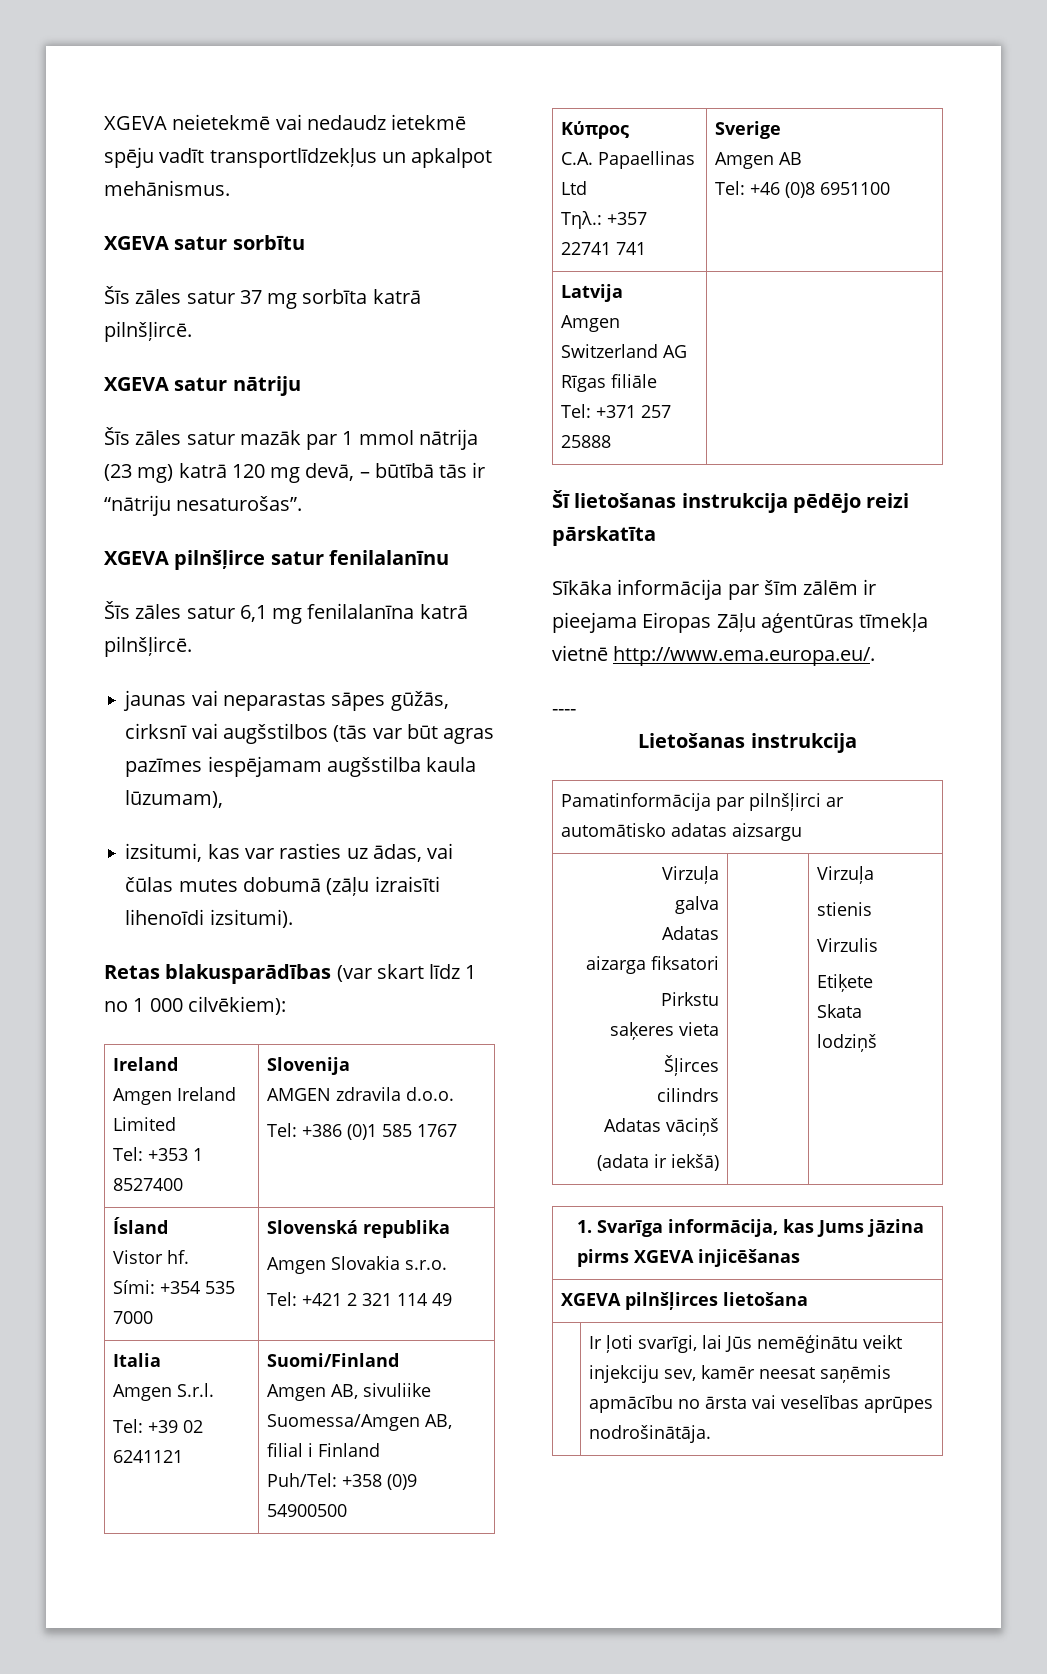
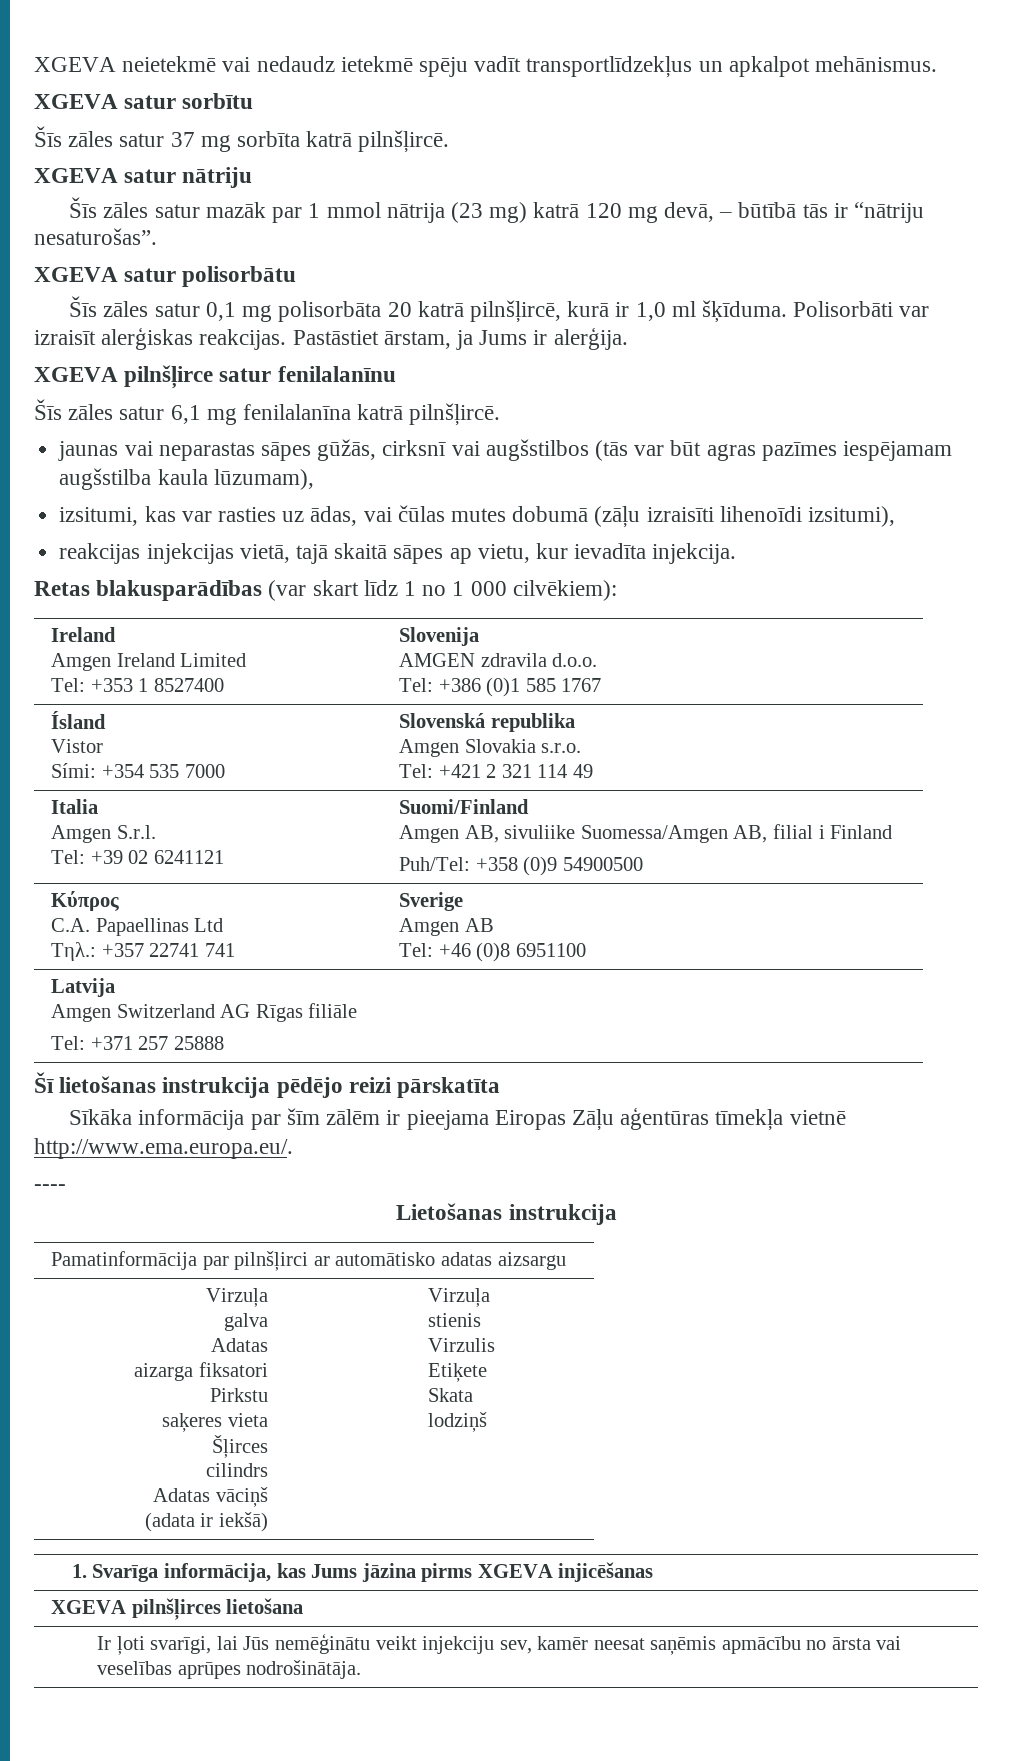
(303, 503) none -> [34,266,297,287] [69,296,930,323] [34,327,628,350] // XGEVA satur polisorbātu // Šīs zāles satur 0,1 mg polisorbāta 20 katrā pilnšļircē, kurā ir 1,0 ml šķīduma. Polisorbāti var izraisīt alerģiskas reakcijas. Pastāstiet ārstam, ja Jums ir alerģija.
[209,909,293,928] izsitumi). -> [808,506,896,527] [59,543,737,564] izsitumi), // reakcijas injekcijas vietā, tajā skaitā sāpes ap vietu, kur ievadīta injekcija.
[167,1250,190,1264] hf. -> (104, 746) none

